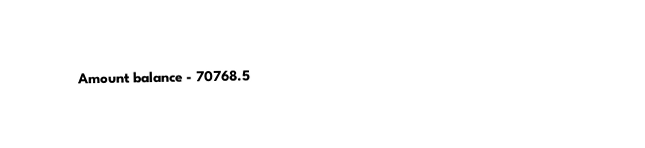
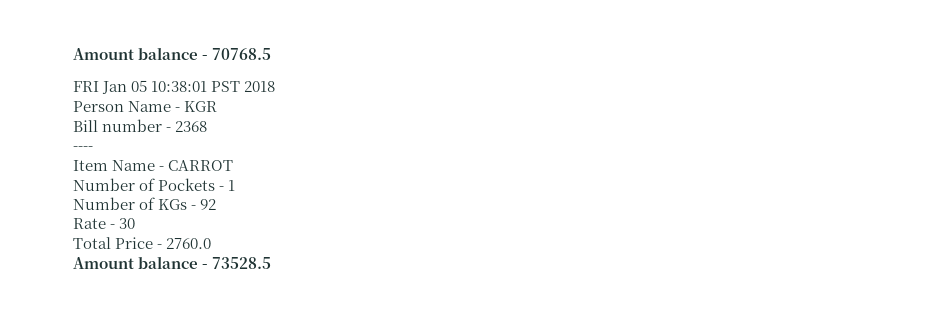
(252, 76) none -> [73,80,276,94] [73,101,218,112] [73,119,208,132] [73,146,93,151] [73,160,234,171] [73,178,236,191] [73,197,217,210] [73,218,136,229] [73,237,212,249] [73,256,272,269] // FRI Jan 05 10:38:01 PST 2018 // Person Name - KGR // Bill number - 2368 // ---- // Item Name - CARROT // Number of Pockets - 1 // Number of KGs - 92 // Rate - 30 // Total Price - 2760.0 // Amount balance - 73528.5

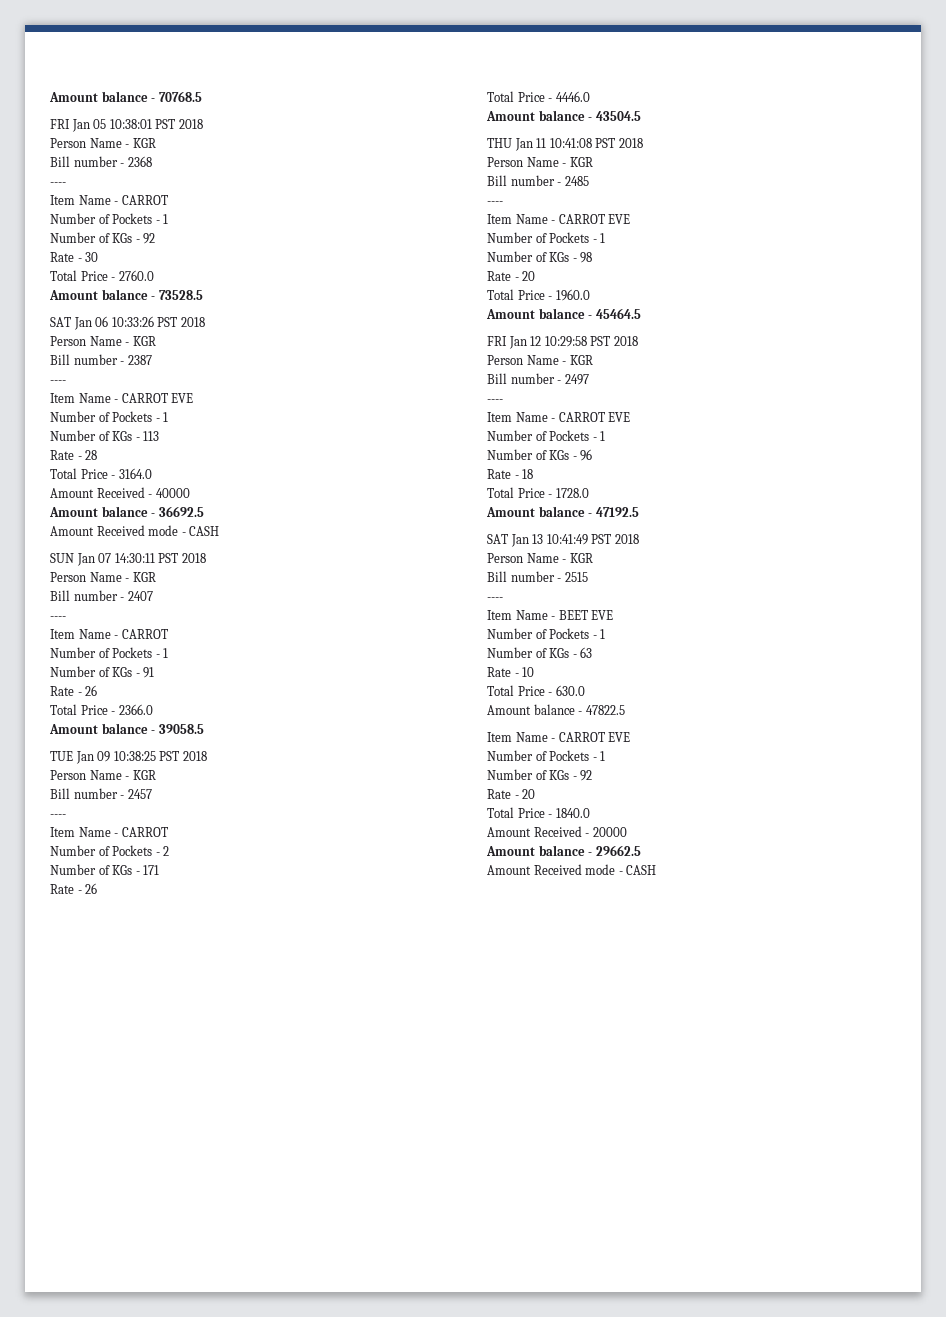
(272, 263) none -> [50,316,205,330] [50,336,156,346] [50,354,152,365] [50,380,66,384] [50,393,194,403] [50,411,169,422] [50,430,160,441] [50,450,98,460] [50,468,152,479] [50,487,190,498] [49,506,204,517] [50,525,220,536] [50,553,206,566] [50,572,156,582] [50,590,153,601] [50,616,66,620] [50,629,168,639] [50,647,169,658] [50,666,155,678] [50,685,98,696] [50,704,153,715] [49,723,204,734] [50,751,207,764] [50,770,156,780] [50,788,152,799] [50,814,66,818] [50,827,168,837] [50,845,170,856] [50,864,160,875] [50,883,98,894] [487,91,590,102] [486,110,641,121] [487,138,643,151] [487,157,593,167] [487,175,589,186] [487,201,503,205] [487,214,631,224] [487,232,606,243] [487,251,593,263] [487,271,536,281] [487,289,590,301] [486,308,641,319] [487,336,638,349] [487,355,593,365] [487,373,589,385] [487,399,503,403] [487,412,631,422] [487,430,606,441] [487,449,593,461] [487,469,534,479] [487,487,589,498] [486,506,639,517] [487,534,639,547] [487,553,593,563] [487,571,588,582] [487,597,503,601] [487,610,614,620] [487,628,606,639] [487,647,593,658] [487,667,535,677] [487,685,585,696] [487,704,625,715] [487,732,631,742] [487,750,606,761] [487,769,593,781] [487,789,536,799] [487,807,590,818] [487,826,627,837] [486,845,641,856] [487,864,657,875] // SAT Jan 06 10:33:26 PST 2018 // Person Name - KGR // Bill number - 2387 // ---- // Item Name - CARROT EVE // Number of Pockets - 1 // Number of KGs - 113 // Rate - 28 // Total Price - 3164.0 // Amount Received - 40000 // Amount balance - 36692.5 // Amount Received mode - CASH // SUN Jan 07 14:30:11 PST 2018 // Person Name - KGR // Bill number - 2407 // ---- // Item Name - CARROT // Number of Pockets - 1 // Number of KGs - 91 // Rate - 26 // Total Price - 2366.0 // Amount balance - 39058.5 // TUE Jan 09 10:38:25 PST 2018 // Person Name - KGR // Bill number - 2457 // ---- // Item Name - CARROT // Number of Pockets - 2 // Number of KGs - 171 // Rate - 26 // Total Price - 4446.0 // Amount balance - 43504.5 // THU Jan 11 10:41:08 PST 2018 // Person Name - KGR // Bill number - 2485 // ---- // Item Name - CARROT EVE // Number of Pockets - 1 // Number of KGs - 98 // Rate - 20 // Total Price - 1960.0 // Amount balance - 45464.5 // FRI Jan 12 10:29:58 PST 2018 // Person Name - KGR // Bill number - 2497 // ---- // Item Name - CARROT EVE // Number of Pockets - 1 // Number of KGs - 96 // Rate - 18 // Total Price - 1728.0 // Amount balance - 47192.5 // SAT Jan 13 10:41:49 PST 2018 // Person Name - KGR // Bill number - 2515 // ---- // Item Name - BEET EVE // Number of Pockets - 1 // Number of KGs - 63 // Rate - 10 // Total Price - 630.0 // Amount balance - 47822.5 // Item Name - CARROT EVE // Number of Pockets - 1 // Number of KGs - 92 // Rate - 20 // Total Price - 1840.0 // Amount Received - 20000 // Amount balance - 29662.5 // Amount Received mode - CASH

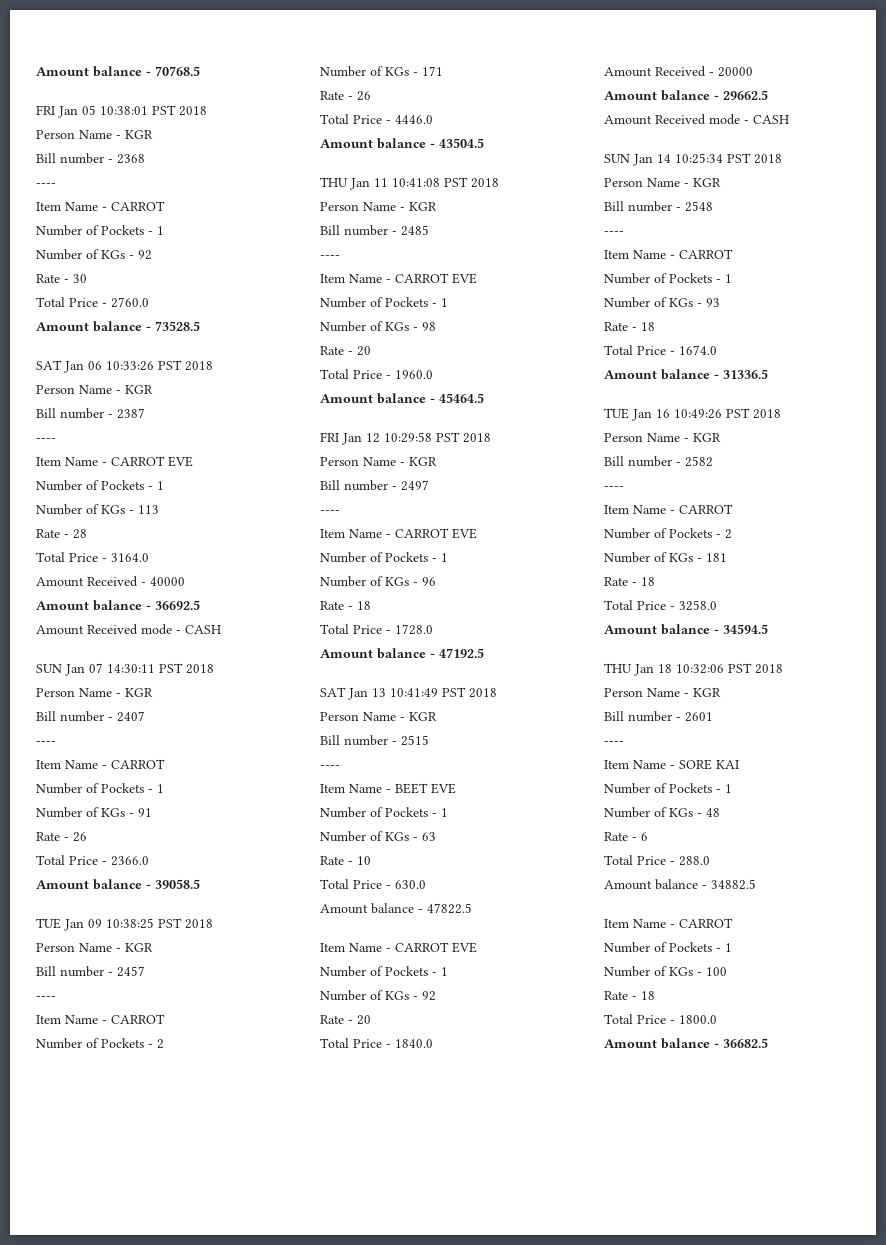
(657, 870) none -> [604,153,782,166] [604,178,721,187] [604,201,713,212] [604,231,624,235] [604,249,733,259] [604,273,732,284] [604,297,720,308] [604,322,655,331] [604,345,717,355] [604,369,768,380] [604,408,781,421] [604,433,721,442] [604,456,713,467] [604,486,624,490] [604,504,733,514] [604,528,732,539] [604,552,727,563] [604,577,655,586] [604,600,717,611] [604,624,768,635] [604,663,783,676] [604,688,721,697] [604,711,713,722] [604,741,624,745] [604,759,739,770] [604,783,732,794] [604,807,720,818] [604,832,648,841] [604,855,710,866] [604,879,756,890] [604,918,733,928] [604,942,732,953] [604,966,727,977] [604,991,655,1000] [604,1014,717,1024] [604,1038,768,1049] // SUN Jan 14 10:25:34 PST 2018 // Person Name - KGR // Bill number - 2548 // ---- // Item Name - CARROT // Number of Pockets - 1 // Number of KGs - 93 // Rate - 18 // Total Price - 1674.0 // Amount balance - 31336.5 // TUE Jan 16 10:49:26 PST 2018 // Person Name - KGR // Bill number - 2582 // ---- // Item Name - CARROT // Number of Pockets - 2 // Number of KGs - 181 // Rate - 18 // Total Price - 3258.0 // Amount balance - 34594.5 // THU Jan 18 10:32:06 PST 2018 // Person Name - KGR // Bill number - 2601 // ---- // Item Name - SORE KAI // Number of Pockets - 1 // Number of KGs - 48 // Rate - 6 // Total Price - 288.0 // Amount balance - 34882.5 // Item Name - CARROT // Number of Pockets - 1 // Number of KGs - 100 // Rate - 18 // Total Price - 1800.0 // Amount balance - 36682.5

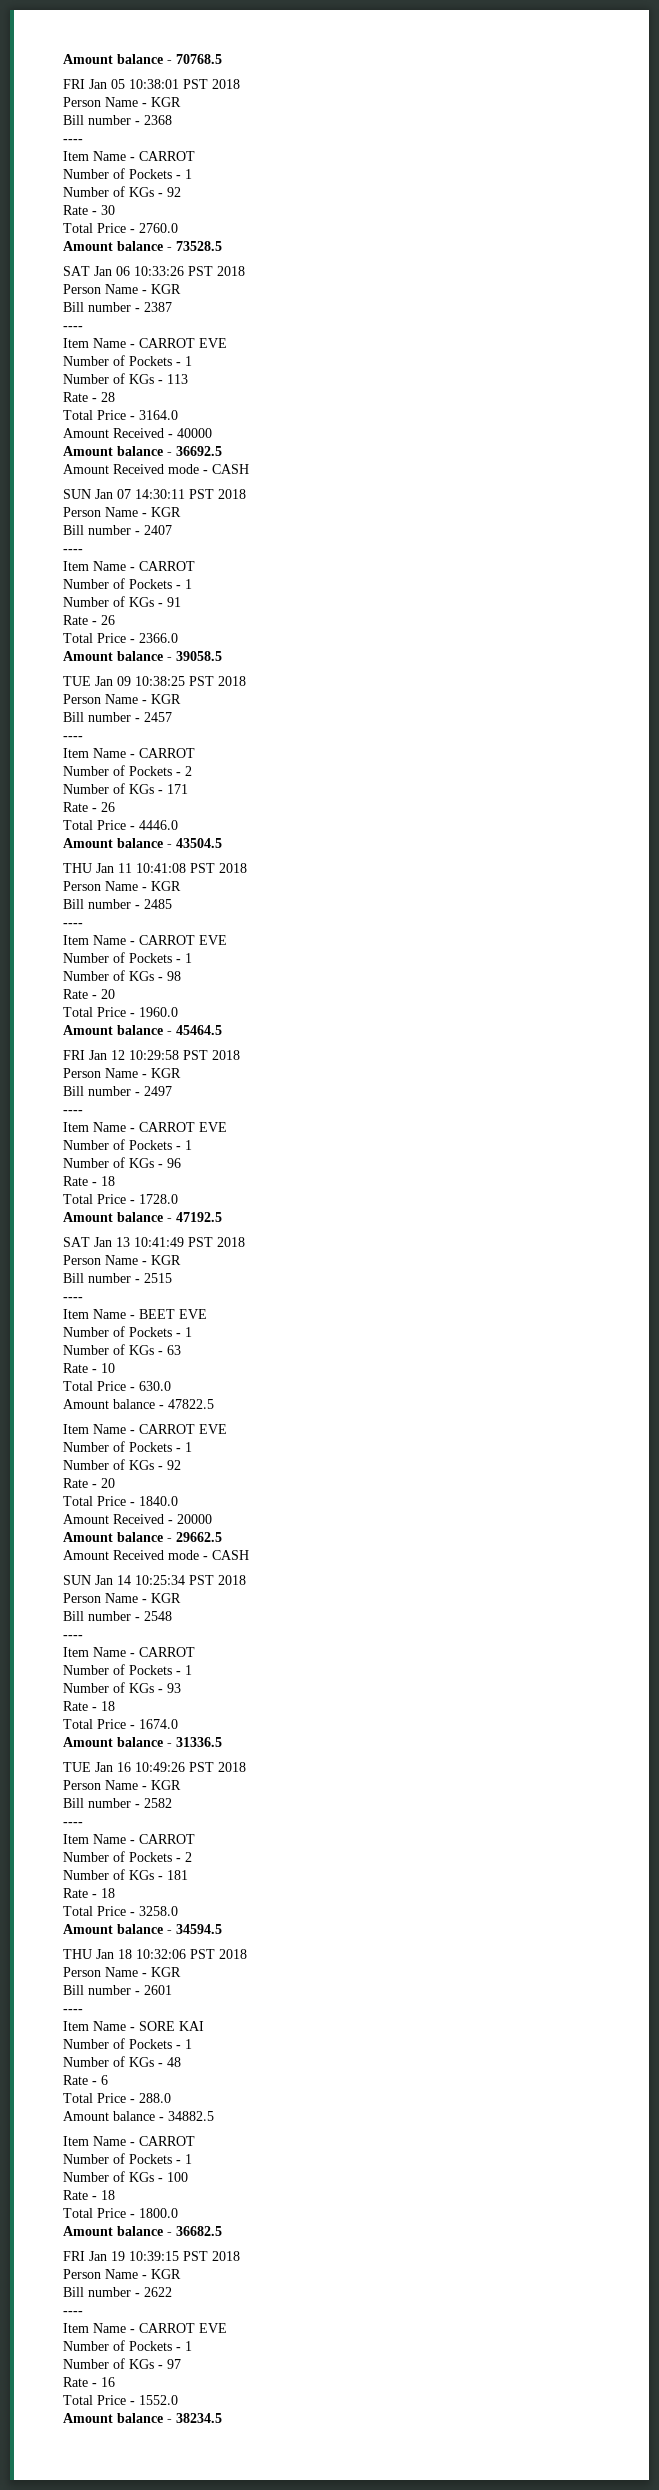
(768, 1043) none -> [63,2251,240,2261] [63,2269,181,2279] [63,2287,172,2297] [63,2311,83,2315] [63,2323,227,2333] [63,2340,192,2351] [63,2358,181,2369] [63,2377,115,2387] [63,2395,178,2405] [63,2413,222,2423] // FRI Jan 19 10:39:15 PST 2018 // Person Name - KGR // Bill number - 2622 // ---- // Item Name - CARROT EVE // Number of Pockets - 1 // Number of KGs - 97 // Rate - 16 // Total Price - 1552.0 // Amount balance - 38234.5

